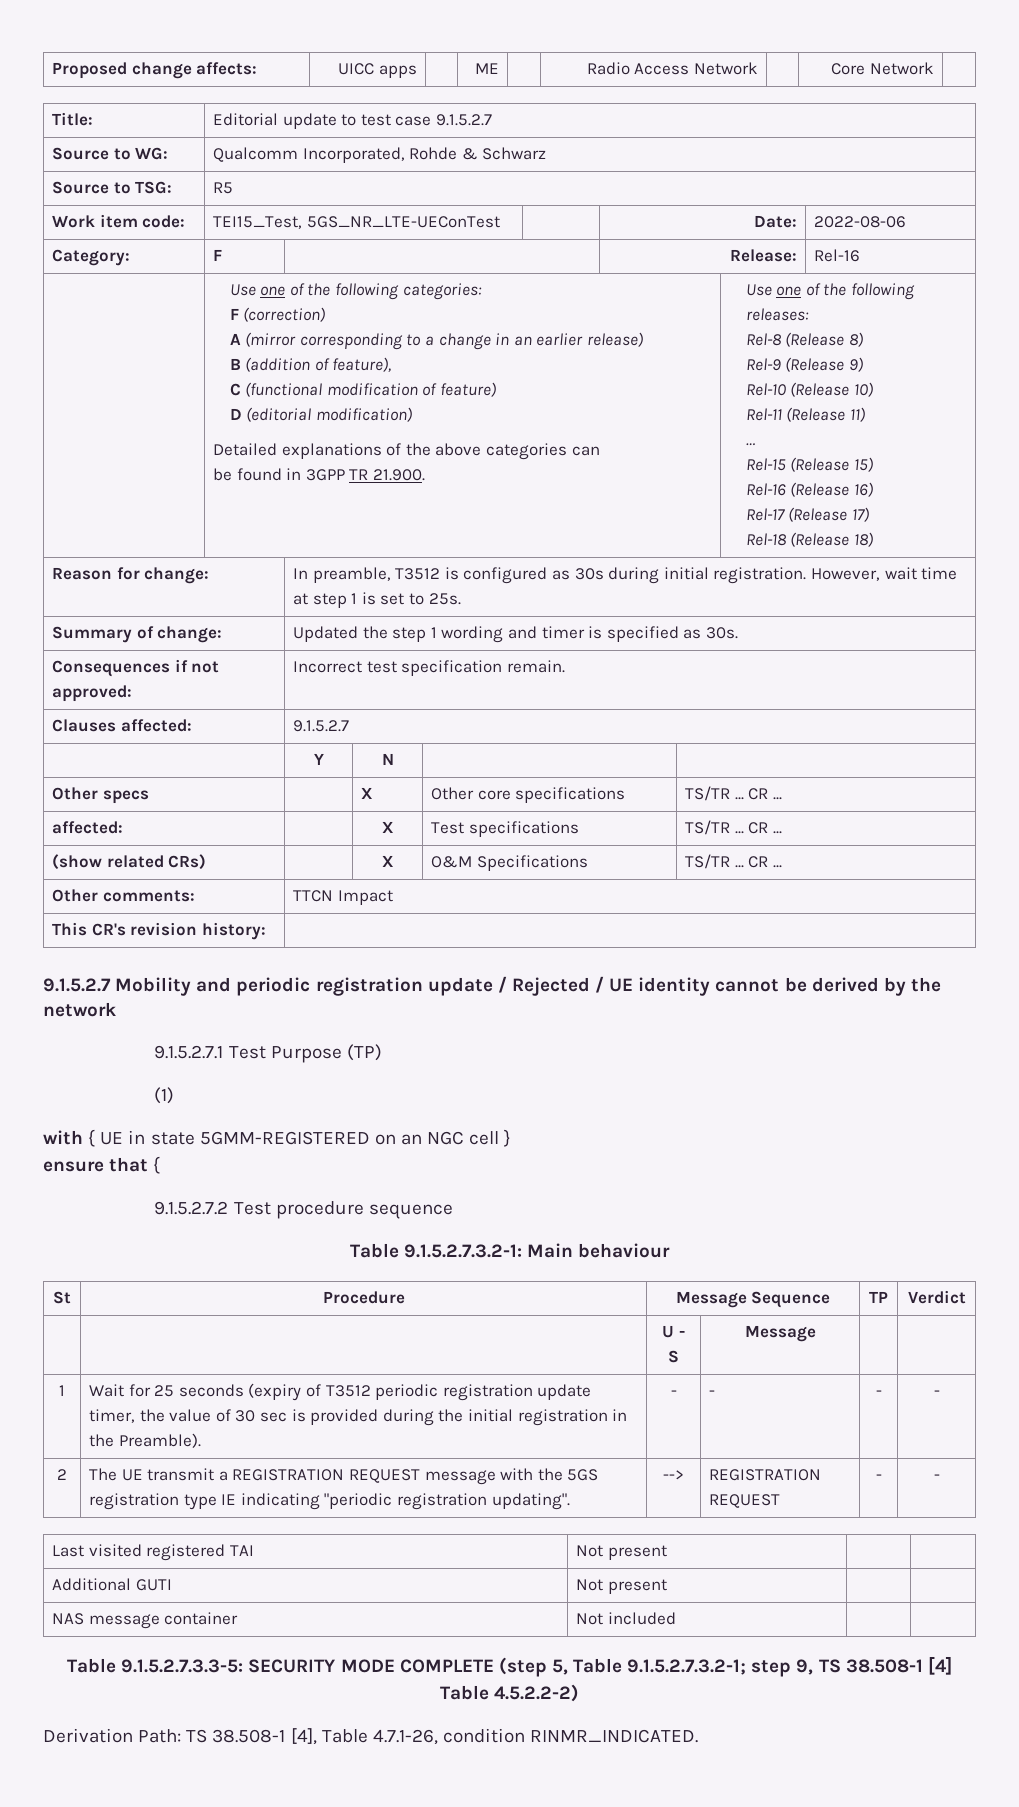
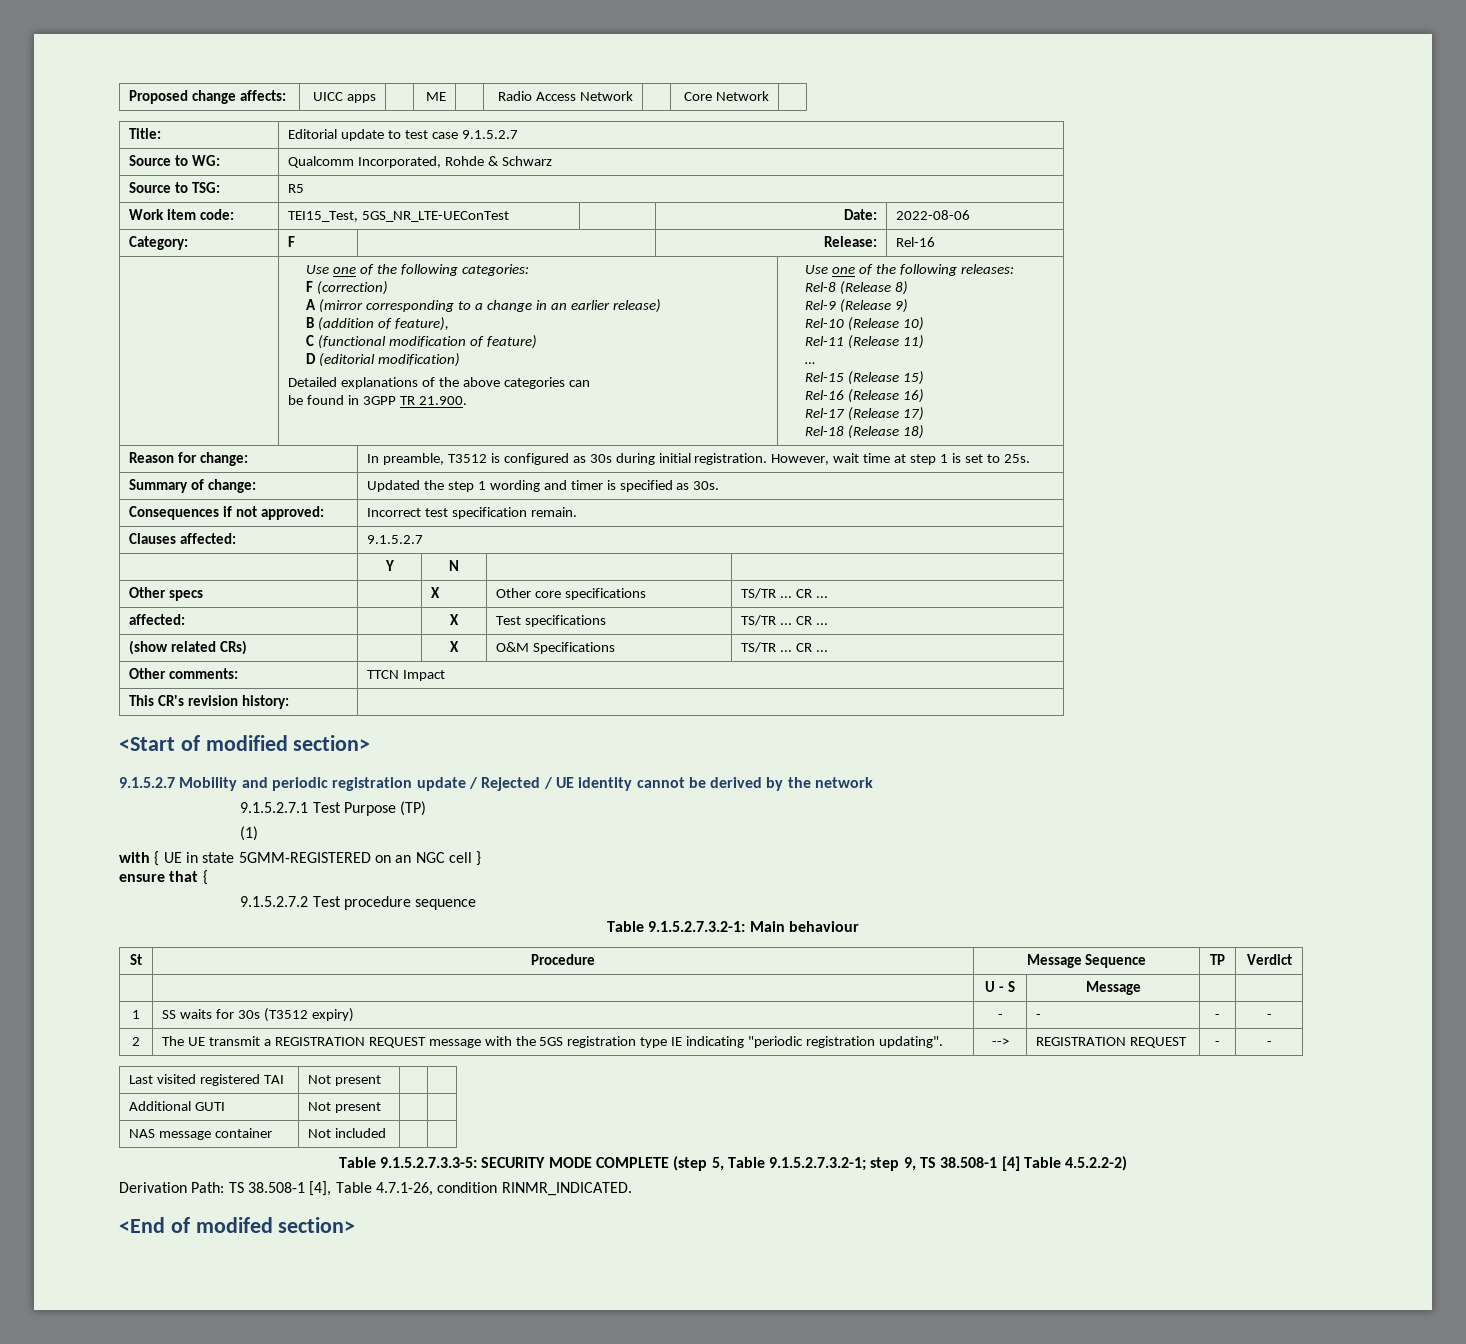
(266, 931) none -> [119,735,371,751] // <Start of modified section>
[89,1383,592,1401] [89,1409,628,1426] [89,1433,201,1448] Wait for 25 seconds (expiry of T3512 periodic registration update timer, the value of 30 sec is provided during the initial registration in the Preamble). -> [162,1008,354,1022] SS waits for 30s (T3512 expiry)
(699, 1736) none -> [119,1217,356,1233] // <End of modifed section>

